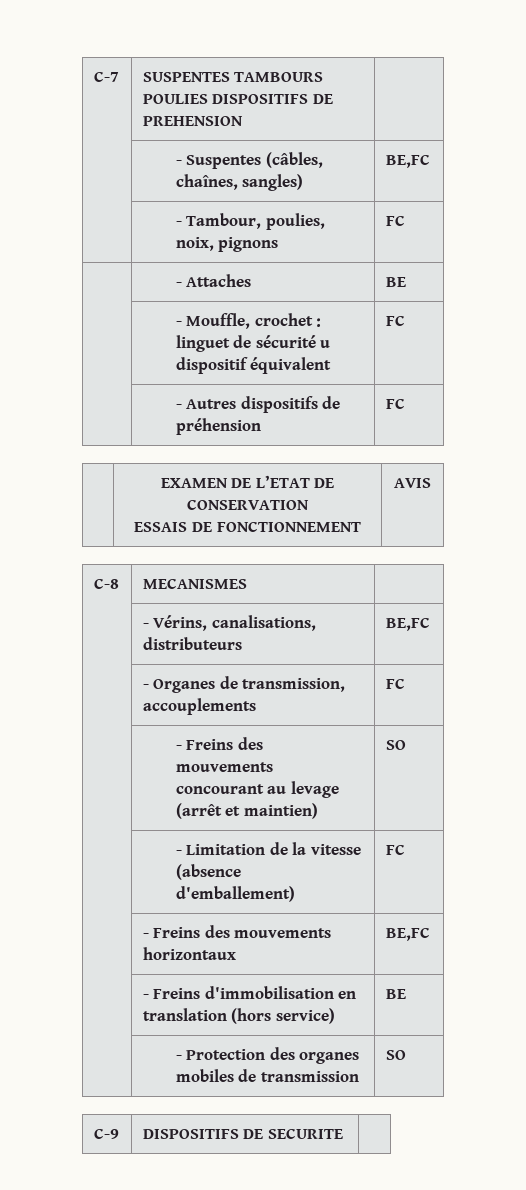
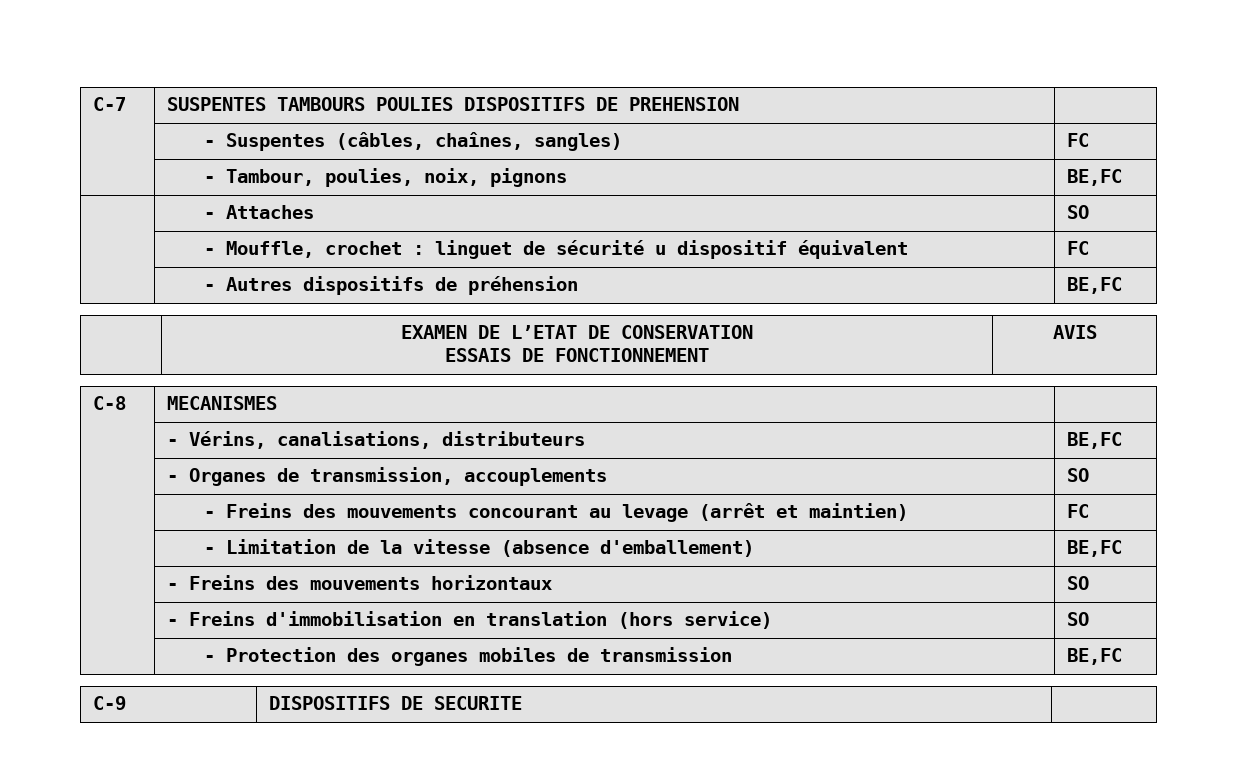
[385,154,430,168] BE,FC -> [1067,133,1090,147] FC
[385,215,405,226] FC -> [1067,169,1123,186] BE,FC
[385,277,406,287] BE -> [1067,205,1090,219] SO
[385,398,405,409] FC -> [1067,277,1123,294] BE,FC
[385,678,405,689] FC -> [1067,468,1090,482] SO
[385,740,406,750] SO -> [1067,504,1090,518] FC
[385,844,405,855] FC -> [1067,540,1123,557] BE,FC
[385,927,430,941] BE,FC -> [1067,576,1090,590] SO
[385,989,406,999] BE -> [1067,612,1090,626] SO
[385,1050,406,1060] SO -> [1067,648,1123,665] BE,FC

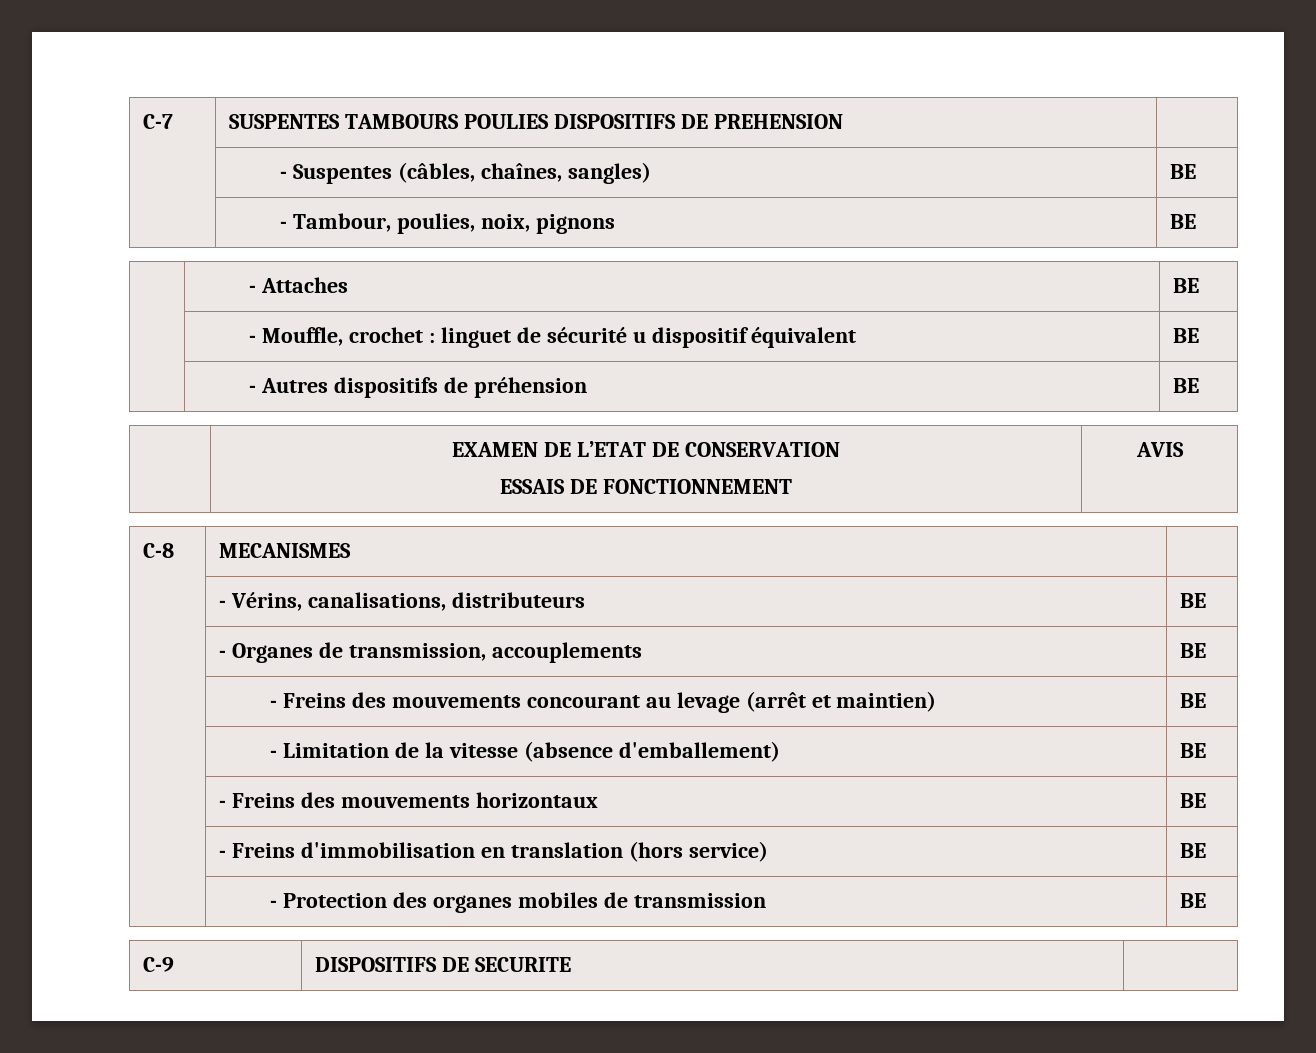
[1067,133,1090,147] FC -> [1170,164,1197,179] BE
[1067,169,1123,186] BE,FC -> [1170,214,1197,229] BE
[1067,205,1090,219] SO -> [1173,278,1200,293] BE
[1067,241,1090,255] FC -> [1173,328,1200,343] BE
[1067,277,1123,294] BE,FC -> [1173,378,1200,393] BE
[1067,432,1123,449] BE,FC -> [1180,593,1207,608] BE
[1067,468,1090,482] SO -> [1180,643,1207,658] BE
[1067,504,1090,518] FC -> [1180,693,1207,708] BE
[1067,540,1123,557] BE,FC -> [1180,743,1207,758] BE
[1067,576,1090,590] SO -> [1180,793,1207,808] BE
[1067,612,1090,626] SO -> [1180,843,1207,858] BE
[1067,648,1123,665] BE,FC -> [1180,893,1207,908] BE

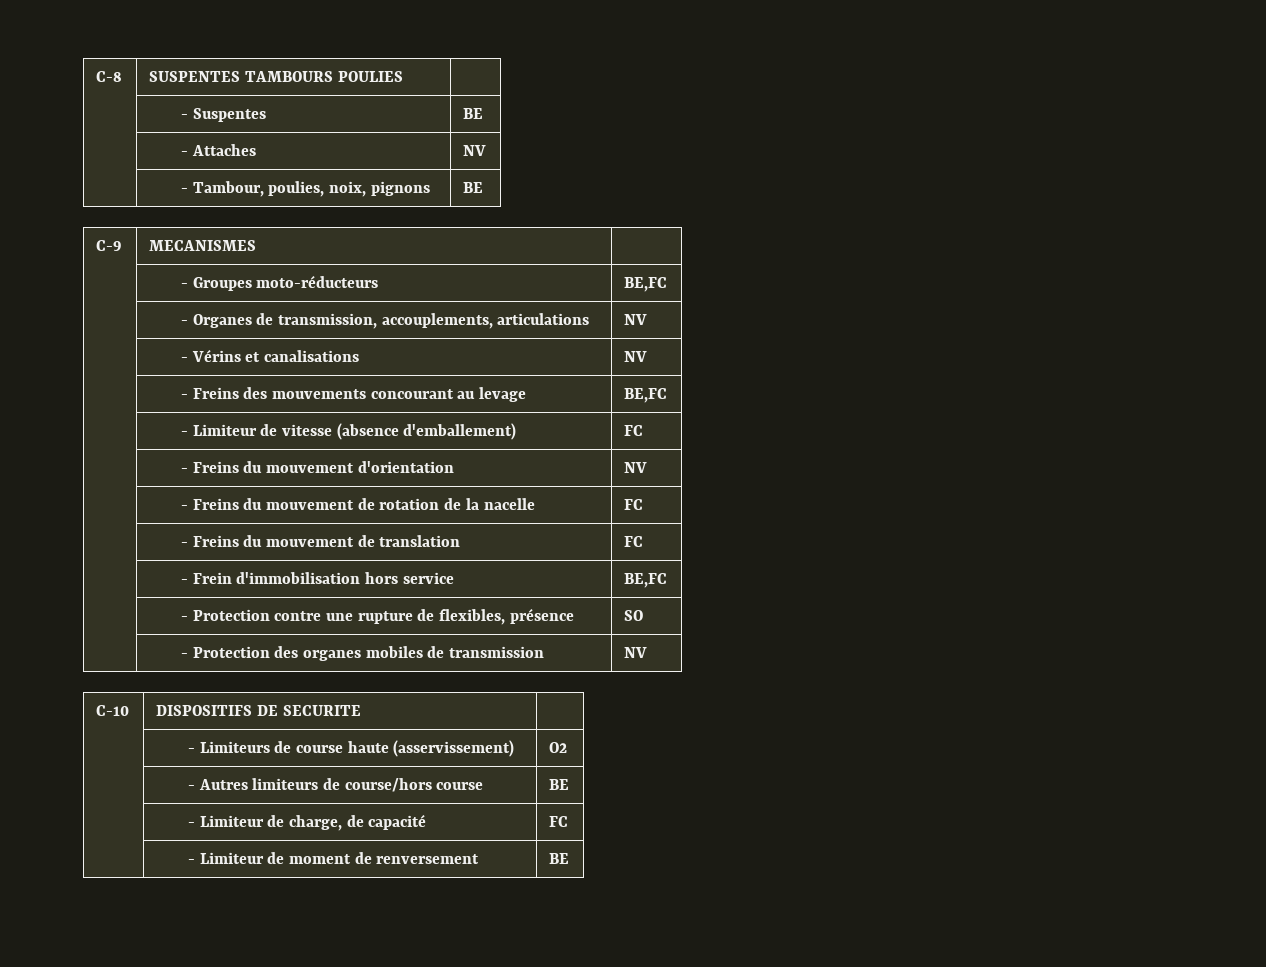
[143,114,174,129] C-7 -> [96,71,123,82] C-8
[554,114,844,129] DISPOSITIFS DE PREHENSION -> (403, 76) none
[397,162,651,184] [1170,164,1197,179] (câbles, chaînes, sangles) | BE -> [463,108,484,119] [180,144,256,156] [463,145,487,156] | BE // | - Attaches | NV
[248,277,348,293] [1173,278,1200,293] [248,327,857,348] [1173,328,1200,343] [248,377,587,398] [1173,378,1200,393] [452,441,840,457] [500,479,792,494] [1135,442,1184,457] [143,543,175,558] [219,543,352,558] [219,592,586,611] [1180,593,1207,608] [219,642,643,663] [1180,643,1207,658] | - Attaches | BE // | - Mouffle, crochet : linguet de sécurité u dispositif équivalent | BE // | - Autres dispositifs de préhension | BE // | EXAMEN DE L’ETAT DE CONSERVATION // ESSAIS DE FONCTIONNEMENT | AVIS // C-8 | MECANISMES | // | - Vérins, canalisations, distributeurs | BE // | - Organes de transmission, accouplements | BE -> [96,240,123,251] [149,240,257,251] [180,275,379,291] [624,277,668,292] [180,313,590,329] [624,314,648,325] [180,349,360,362] [624,351,648,362] C-9 | MECANISMES | // | - Groupes moto-réducteurs | BE,FC // | - Organes de transmission, accouplements, articulations | NV // | - Vérins et canalisations | NV
[745,691,937,712] [1180,693,1207,708] [269,742,444,758] (arrêt et maintien) | BE // | - Limitation de la -> [624,388,668,403] [180,424,278,436] | BE,FC // | - Limiteur de
[1180,743,1207,758] [219,792,599,808] [1180,793,1207,808] [219,841,769,862] [1180,843,1207,858] BE // | - Freins des mouvements horizontaux | BE // | - Freins d'immobilisation en translation (hors service) | BE -> [624,425,644,436] [180,461,454,473] [624,462,648,473] [180,498,535,510] [624,499,644,510] [180,535,461,547] [624,536,644,547] [180,572,454,584] [624,573,668,588] [180,608,574,625] [624,610,644,621] FC // | - Freins du mouvement d'orientation | NV // | - Freins du mouvement de rotation de la nacelle | FC // | - Freins du mouvement de translation | FC // | - Frein d'immobilisation hors service | BE,FC // | - Protection contre une rupture de flexibles, présence | SO
[1180,893,1207,908] [143,957,175,972] BE // C-9 -> [624,647,648,658] [96,705,130,716] NV // C-10
(572, 964) none -> [187,740,515,757] [549,742,568,753] [187,778,484,792] [549,779,570,790] [187,814,427,831] [549,816,569,827] [187,852,480,864] [549,853,570,864] // | - Limiteurs de course haute (asservissement) | O2 // | - Autres limiteurs de course/hors course | BE // | - Limiteur de charge, de capacité | FC // | - Limiteur de moment de renversement | BE

